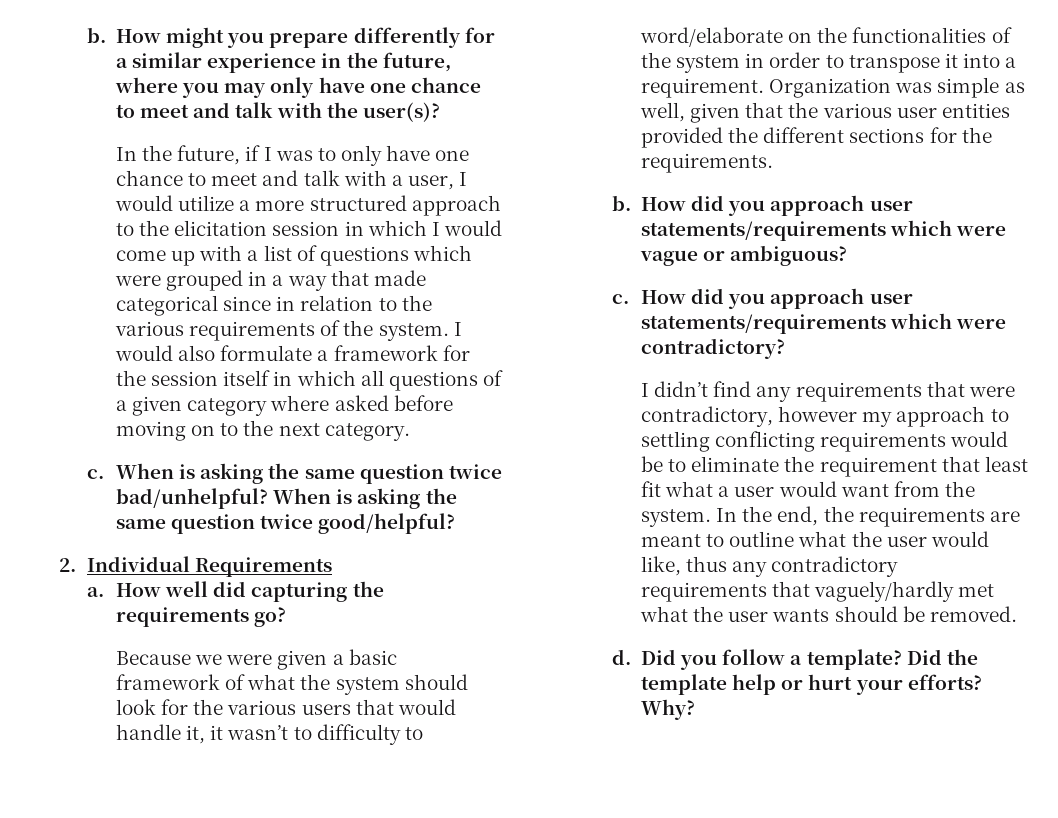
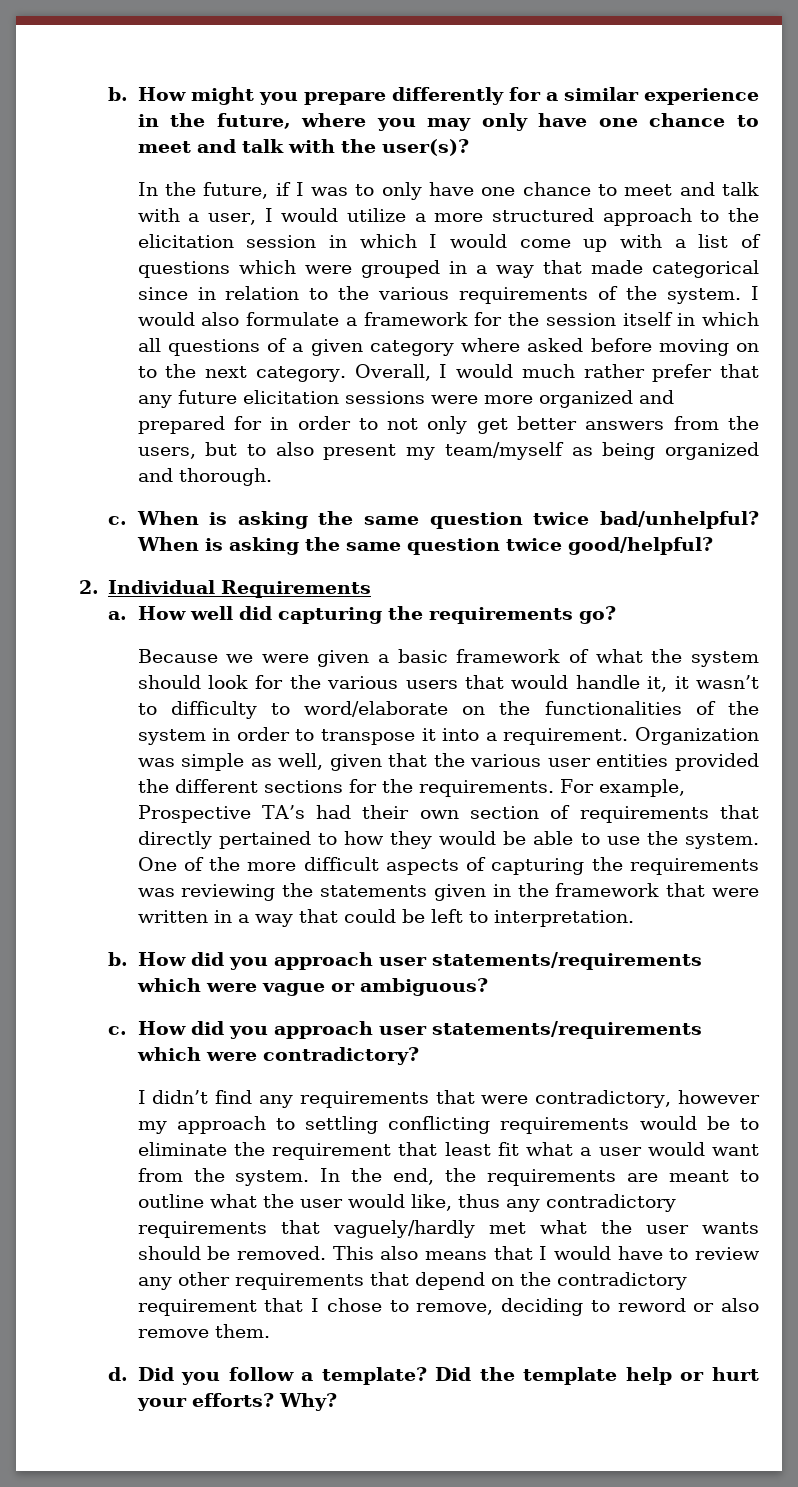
(410, 432) none -> [354,364,760,382] [137,390,674,408] [137,416,760,434] [137,442,759,460] [137,468,272,486] Overall, I would much rather prefer that any future elicitation sessions were more organized and prepared for in order to not only get better answers from the users, but to also present my team/myself as being organized and thorough.
(774, 163) none -> [559,779,685,797] [137,805,759,823] [137,831,759,849] [137,857,759,875] [137,883,759,901] [137,909,634,927] For example, Prospective TA’s had their own section of requirements that directly pertained to how they would be able to use the system. One of the more difficult aspects of capturing the requirements was reviewing the statements given in the framework that were written in a way that could be left to interpretation.
(1017, 614) none -> [332,1246,761,1260] [137,1272,687,1290] [137,1298,759,1316] [137,1324,270,1338] This also means that I would have to review any other requirements that depend on the contradictory requirement that I chose to remove, deciding to reword or also remove them.

